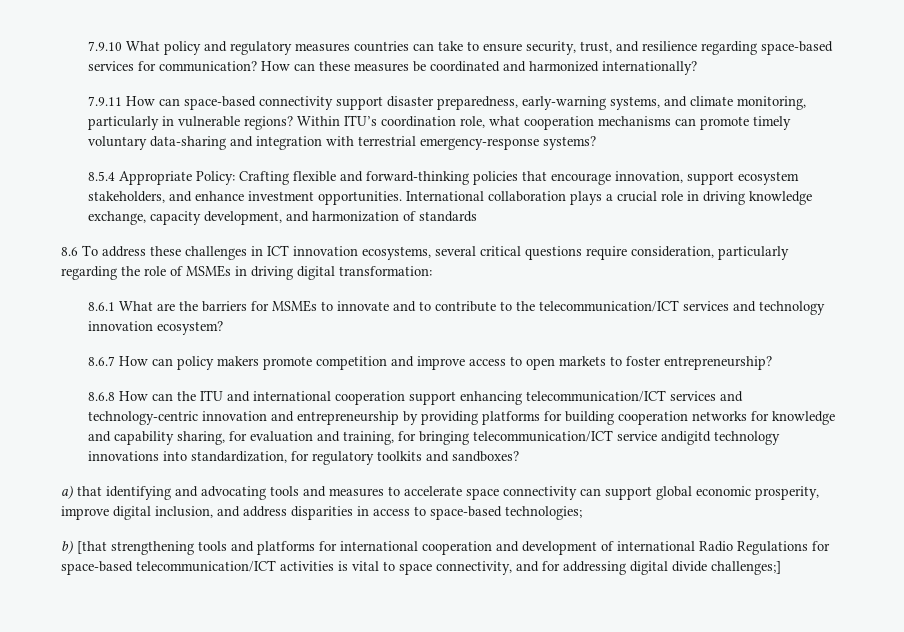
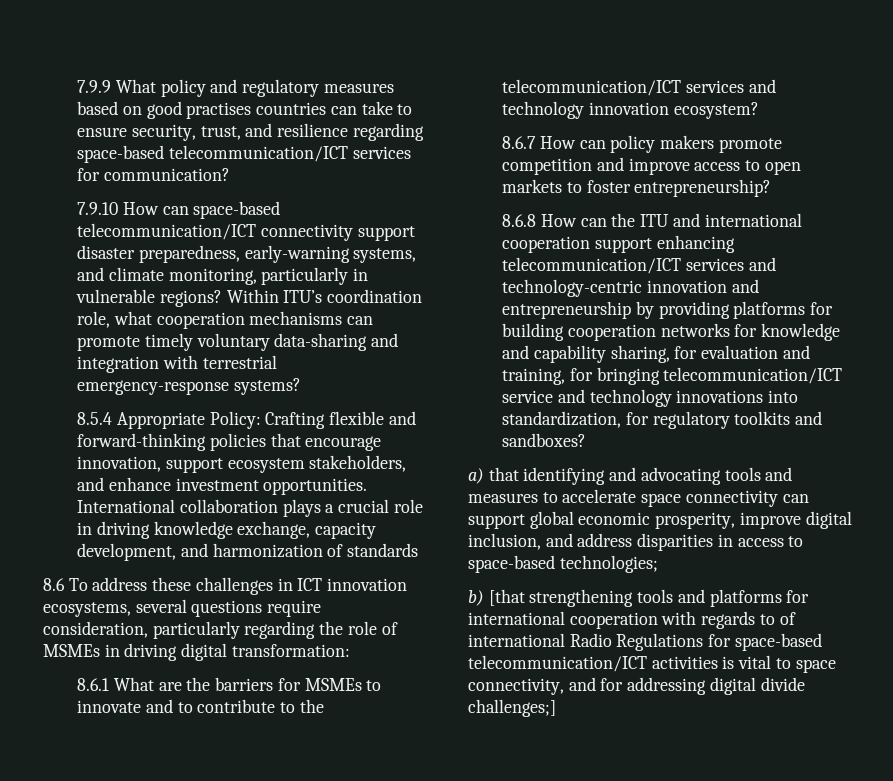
[87,41,122,51] 7.9.10 -> [77,80,112,93] 7.9.9
(350, 47) none -> [77,101,252,119] based on good practises
(833, 48) none -> [168,145,348,162] telecommunication/ICT
[260,61,697,75] [87,96,122,106] How can these measures be coordinated and harmonized internationally? // 7.9.11 -> [77,202,119,215] // 7.9.10
(256, 103) none -> [77,223,257,240] telecommunication/ICT
[480,246,521,256] critical -> (187, 606) none
[660,431,711,445] andigitd -> [557,389,585,403] and
[496,541,597,555] and development -> [661,611,775,629] with regards to

